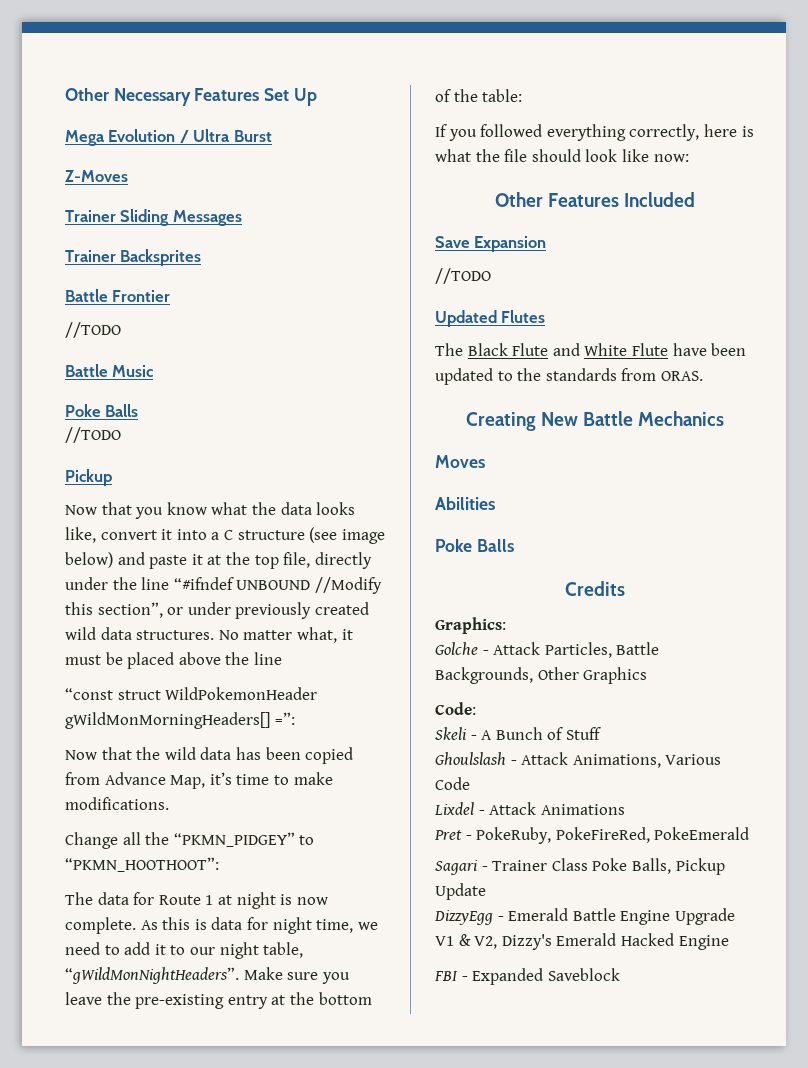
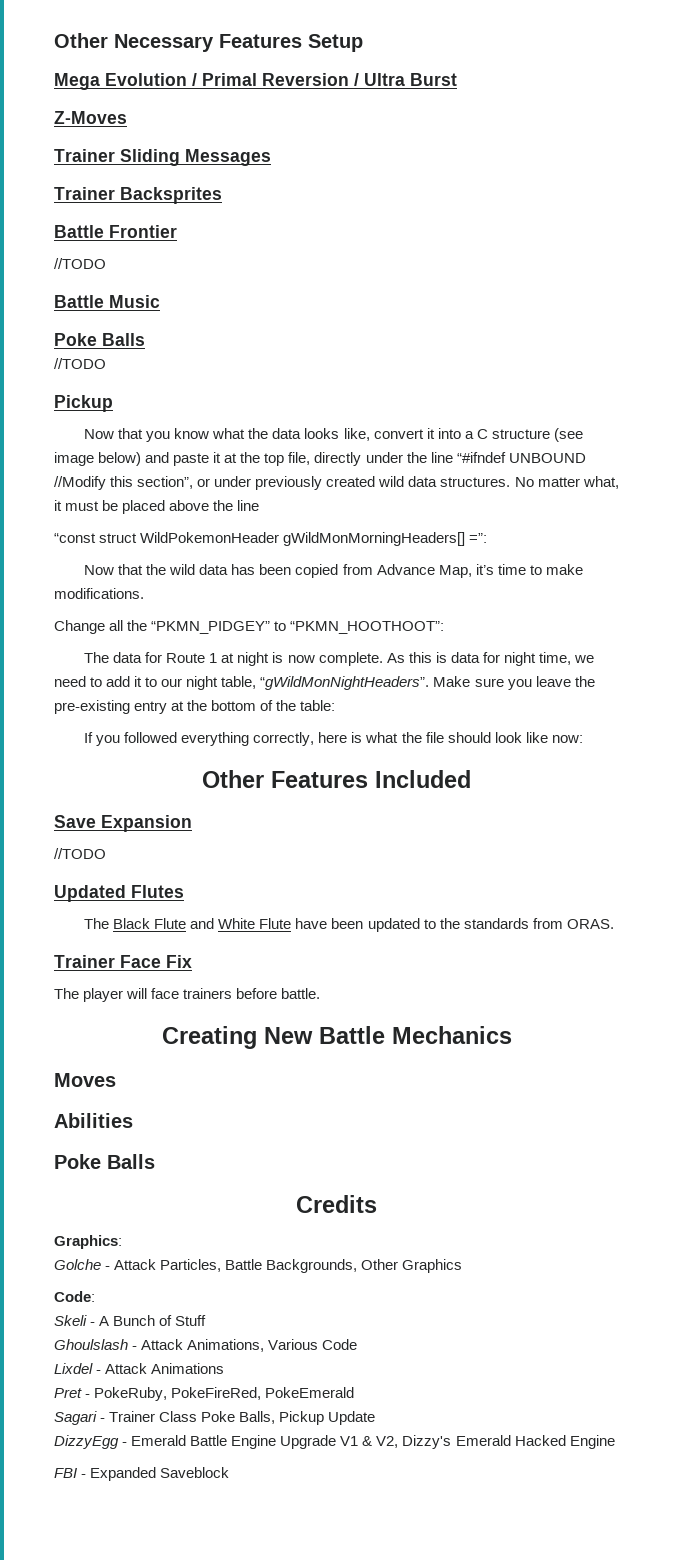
[264,88,317,106] Set Up -> [308,34,363,52] Setup
(189, 136) none -> [202,73,359,86] Primal Reversion /
(703, 376) none -> [54,955,192,968] [54,988,321,1002] // Trainer Face Fix // The player will face trainers before battle.

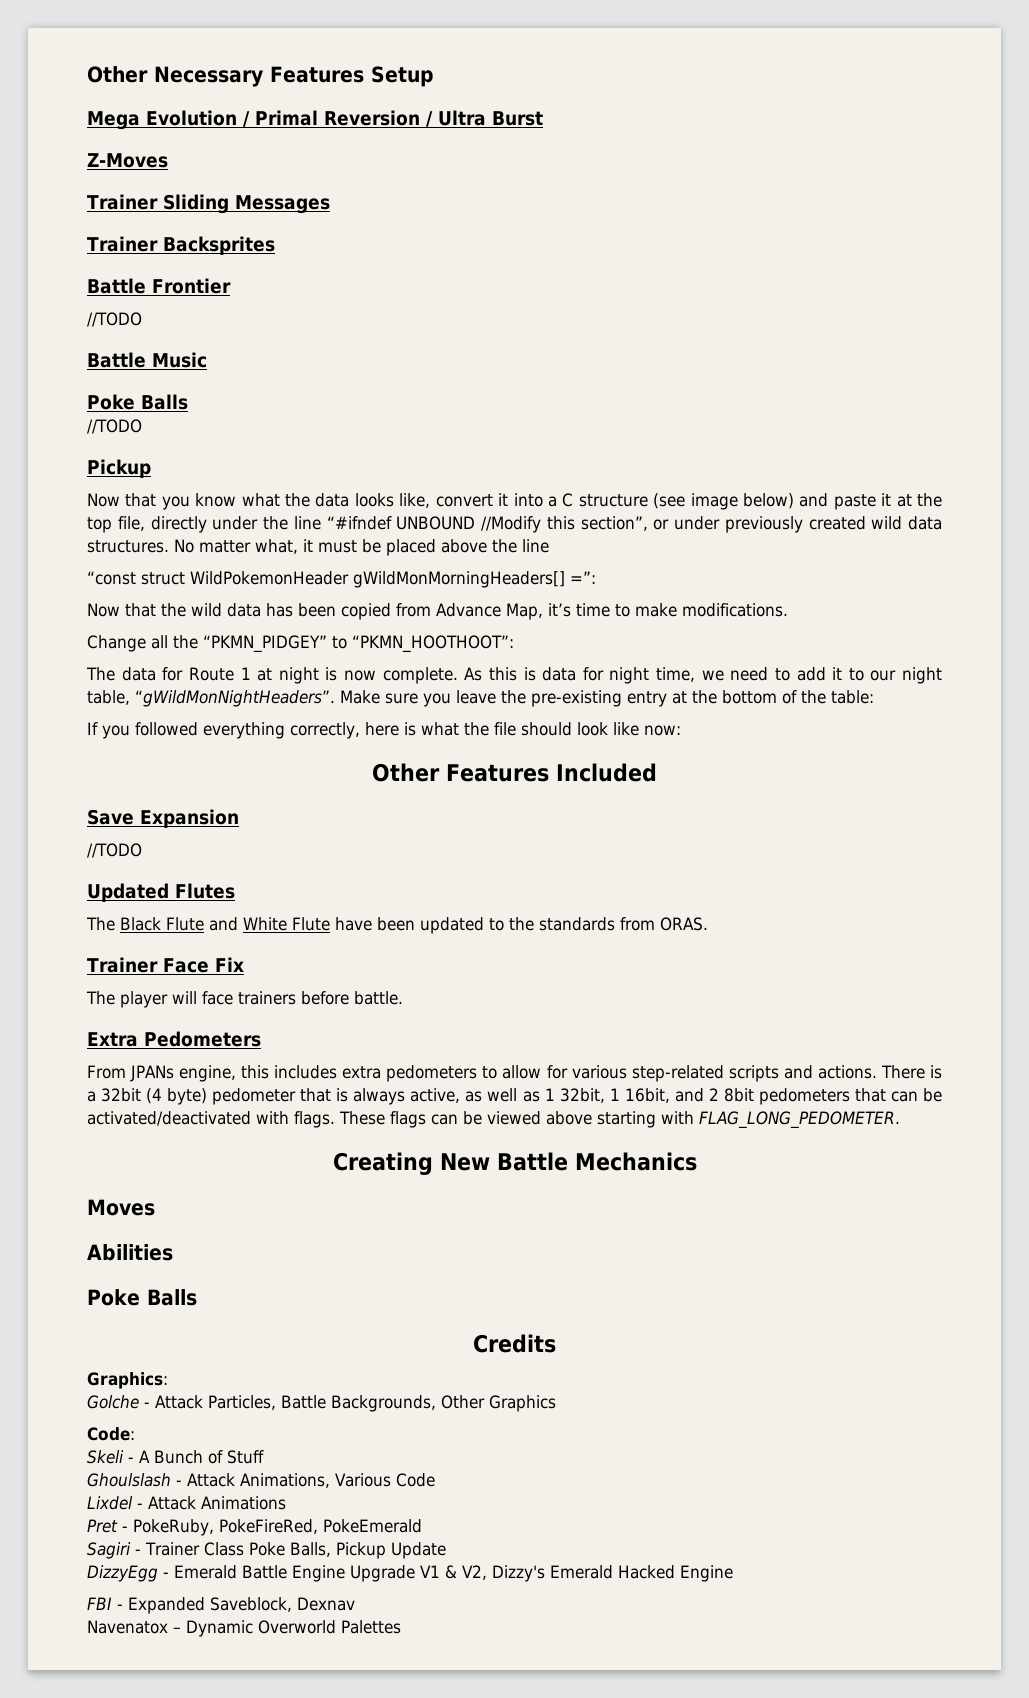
(321, 993) none -> [87,1031,261,1047] [87,1065,942,1082] [87,1088,942,1105] [87,1111,900,1129] // Extra Pedometers // From JPANs engine, this includes extra pedometers to allow for various step-related scripts and actions. There is a 32bit (4 byte) pedometer that is always active, as well as 1 32bit, 1 16bit, and 2 8bit pedometers that can be activated/deactivated with flags. These flags can be viewed above starting with FLAG_LONG_PEDOMETER.
[54,1411,97,1425] Sagari -> [87,1542,131,1559] Sagiri
[160,1467,230,1478] Saveblock -> [210,1597,355,1612] [87,1620,401,1637] Saveblock, Dexnav // Navenatox – Dynamic Overworld Palettes

